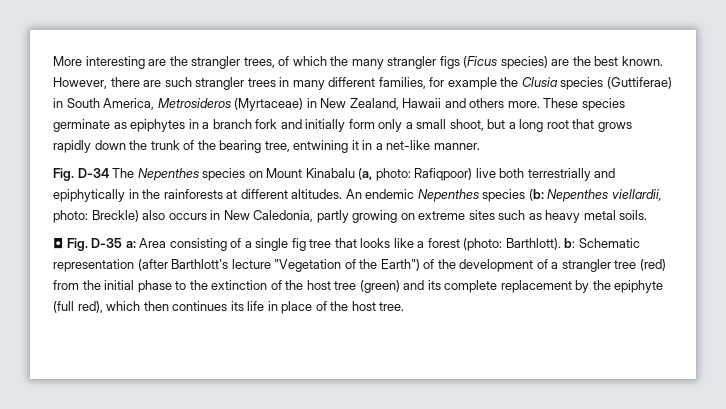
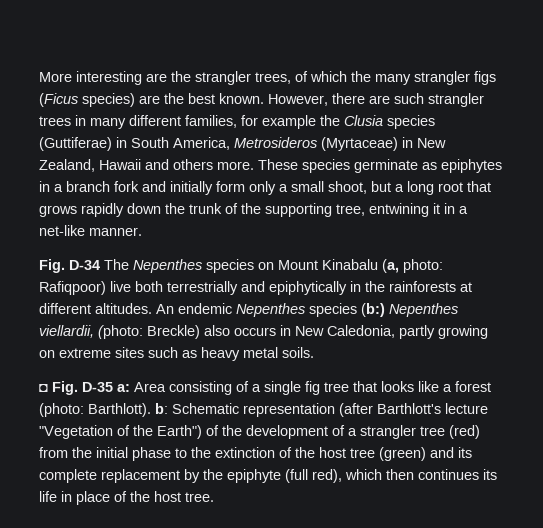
[219,140,262,153] bearing -> [265,203,332,217] supporting
[528,189,544,201] (b: -> [361,303,385,317] (b:)
[53,210,88,223] photo: -> [98,325,143,339] (photo:

